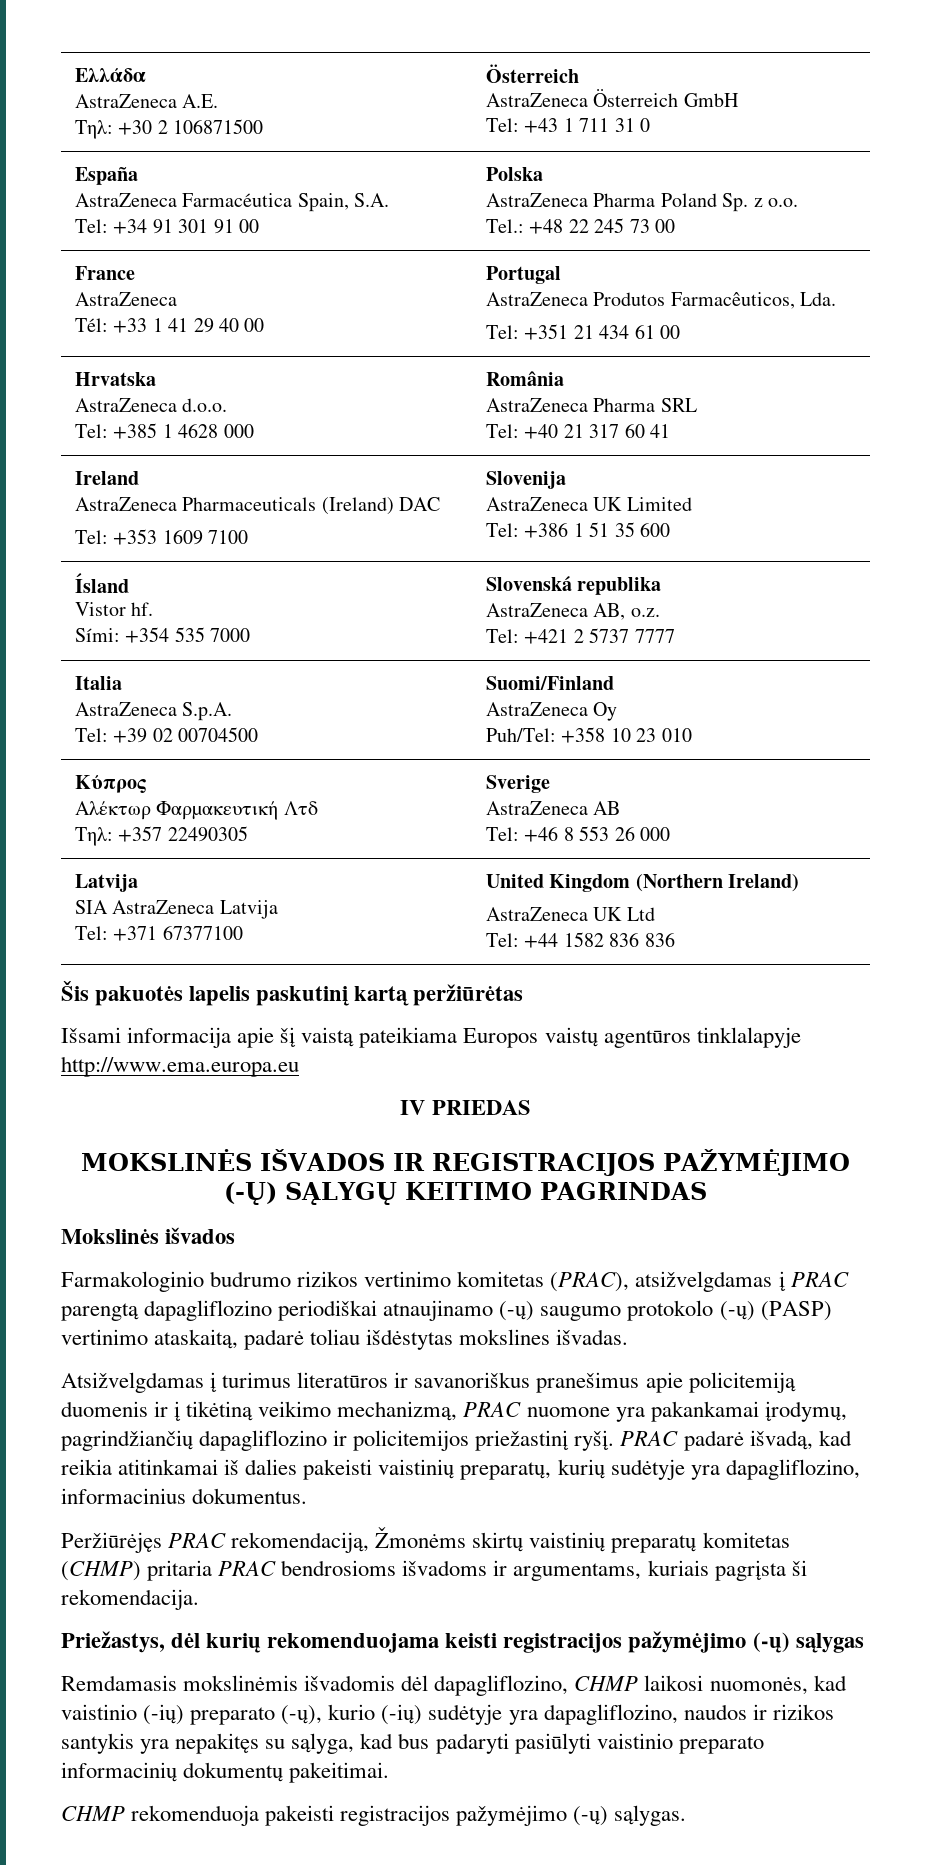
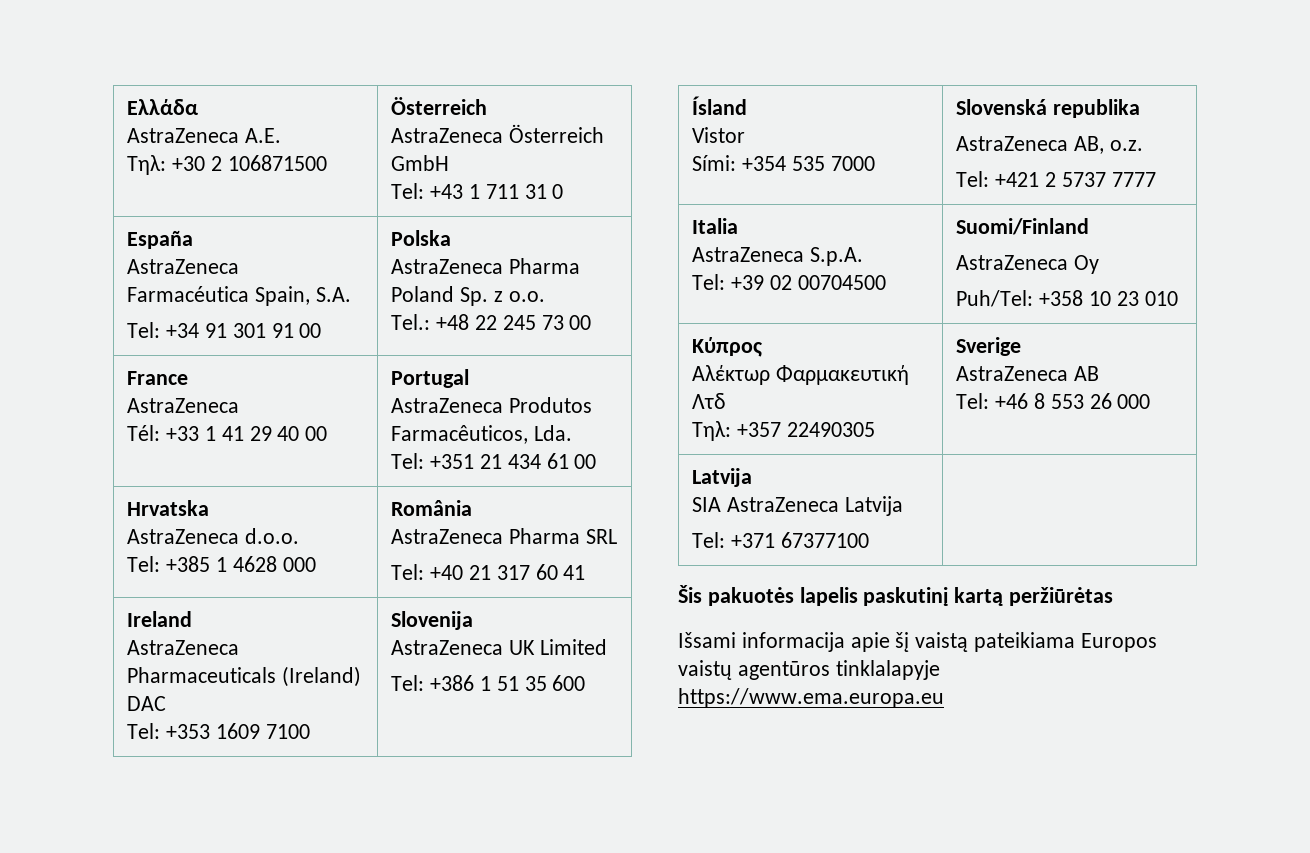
[131,602,154,616] hf. -> (746, 135) none
[486,874,800,892] [486,907,655,921] [486,932,675,948] United Kingdom (Northern Ireland) // AstraZeneca UK Ltd // Tel: +44 1582 836 836 -> (870, 540) none
[61,1056,299,1077] [400,1100,531,1115] [81,1149,850,1176] [223,1182,708,1205] [61,1227,236,1244] [61,1271,849,1292] [61,1300,832,1321] [61,1329,629,1350] [61,1372,796,1393] [61,1401,847,1422] [61,1430,852,1451] [61,1459,860,1480] [61,1488,308,1504] [61,1527,790,1553] [61,1560,807,1581] [61,1589,199,1610] [61,1631,864,1653] [61,1675,847,1696] [61,1704,834,1725] [61,1733,764,1754] [61,1762,390,1783] [61,1805,687,1826] http://www.ema.europa.eu // IV PRIEDAS // MOKSLINĖS IŠVADOS IR REGISTRACIJOS PAŽYMĖJIMO (-Ų) SĄLYGŲ KEITIMO PAGRINDAS // Mokslinės išvados // Farmakologinio budrumo rizikos vertinimo komitetas (PRAC), atsižvelgdamas į PRAC parengtą dapagliflozino periodiškai atnaujinamo (-ų) saugumo protokolo (-ų) (PASP) vertinimo ataskaitą, padarė toliau išdėstytas mokslines išvadas. // Atsižvelgdamas į turimus literatūros ir savanoriškus pranešimus apie policitemiją duomenis ir į tikėtiną veikimo mechanizmą, PRAC nuomone yra pakankamai įrodymų, pagrindžiančių dapagliflozino ir policitemijos priežastinį ryšį. PRAC padarė išvadą, kad reikia atitinkamai iš dalies pakeisti vaistinių preparatų, kurių sudėtyje yra dapagliflozino, informacinius dokumentus. // Peržiūrėjęs PRAC rekomendaciją, Žmonėms skirtų vaistinių preparatų komitetas (CHMP) pritaria PRAC bendrosioms išvadoms ir argumentams, kuriais pagrįsta ši rekomendacija. // Priežastys, dėl kurių rekomenduojama keisti registracijos pažymėjimo (-ų) sąlygas // Remdamasis mokslinėmis išvadomis dėl dapagliflozino, CHMP laikosi nuomonės, kad vaistinio (-ių) preparato (-ų), kurio (-ių) sudėtyje yra dapagliflozino, naudos ir rizikos santykis yra nepakitęs su sąlyga, kad bus padaryti pasiūlyti vaistinio preparato informacinių dokumentų pakeitimai. // CHMP rekomenduoja pakeisti registracijos pažymėjimo (-ų) sąlygas. -> [678,688,944,708] https://www.ema.europa.eu

